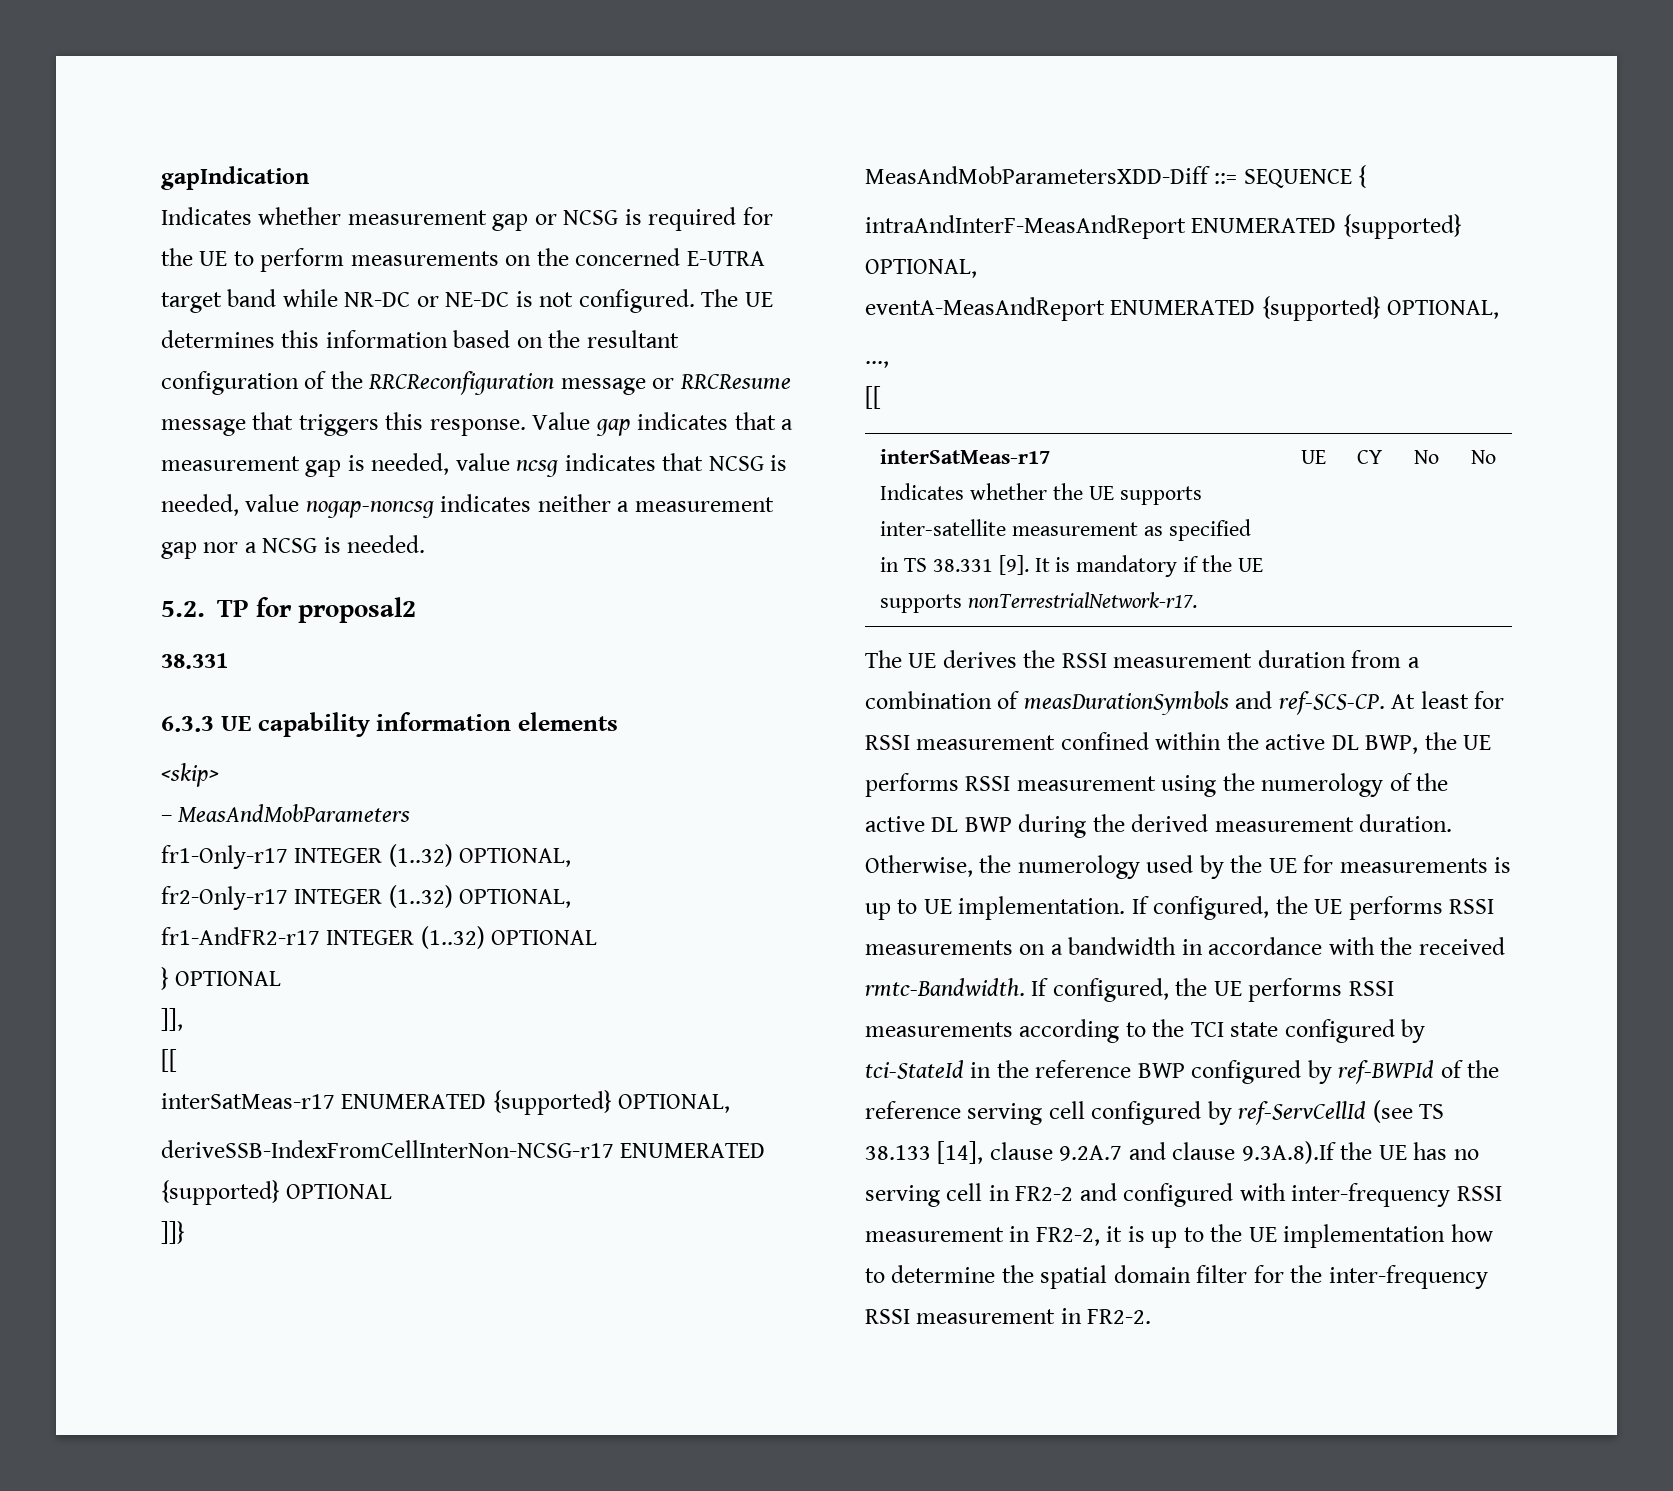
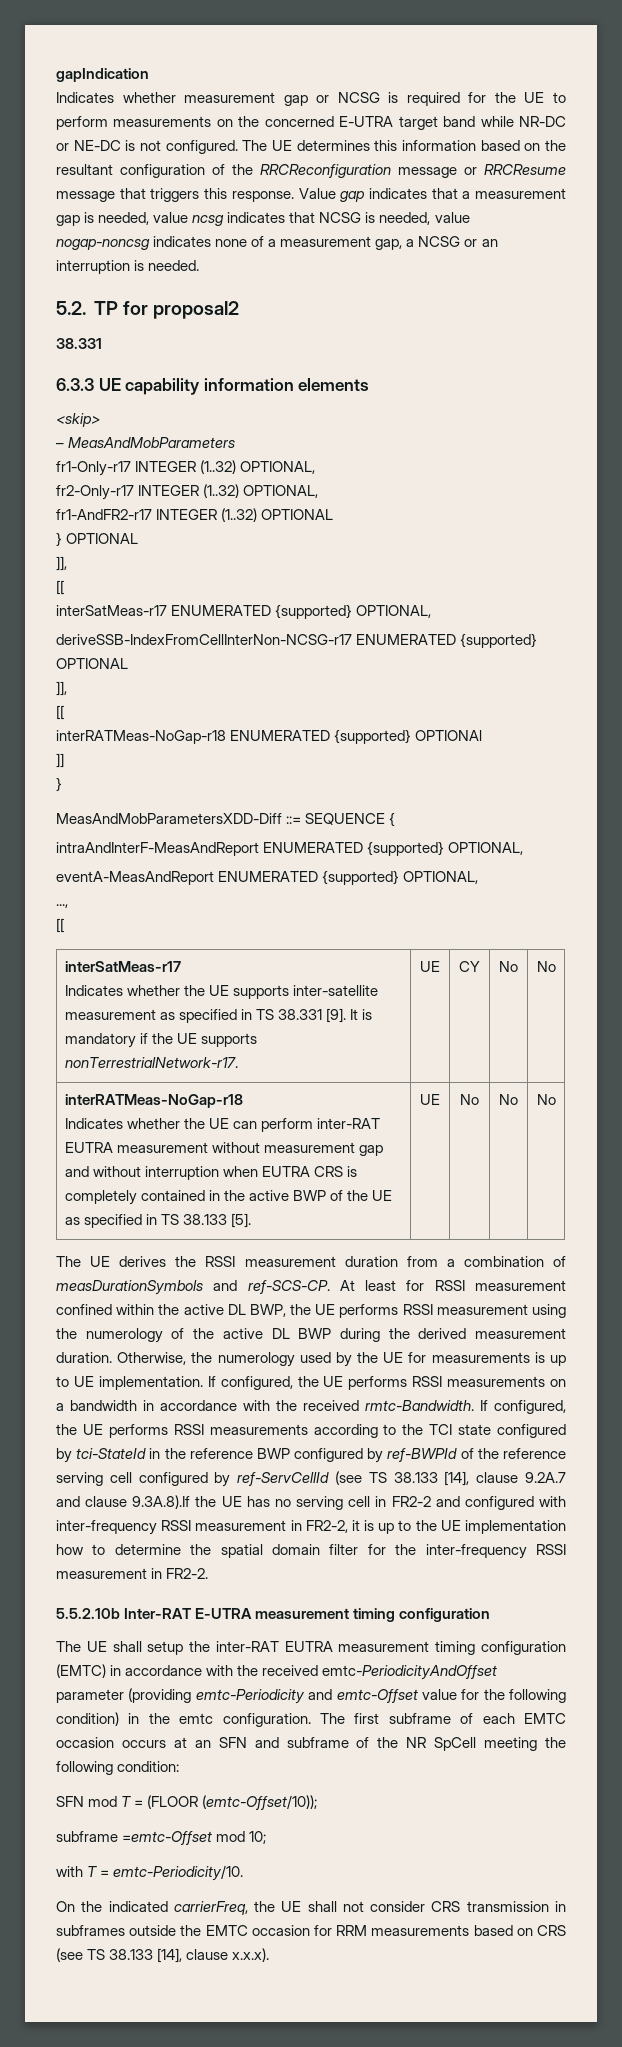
[537,494,774,512] [161,538,318,559] neither a measurement gap nor a NCSG -> [215,236,498,250] [56,260,130,274] none of a measurement gap, a NCSG or an interruption
[161,1221,185,1244] ]]} -> [56,681,67,696] [56,705,64,720] [56,729,483,744] [56,753,64,768] [56,777,62,792] ]], // [[ // interRATMeas-NoGap-r18 ENUMERATED {supported} OPTIONAl // ]] // }
(1496, 457) none -> [64,1094,243,1108] [64,1118,381,1132] [64,1142,384,1156] [64,1166,358,1180] [64,1190,393,1205] [64,1213,252,1228] [420,1094,440,1105] [460,1094,479,1105] [499,1094,518,1105] [536,1094,556,1105] // interRATMeas-NoGap-r18 // Indicates whether the UE can perform inter-RAT EUTRA measurement without measurement gap and without interruption when EUTRA CRS is completely contained in the active BWP of the UE as specified in TS 38.133 [5]. | UE | No | No | No
(1152, 1316) none -> [56,1608,491,1622] [56,1641,566,1655] [56,1664,498,1680] [56,1688,566,1704] [56,1712,566,1727] [56,1737,567,1751] [56,1761,180,1775] [56,1795,318,1810] [56,1831,267,1845] [56,1865,244,1881] [56,1901,566,1915] [56,1925,566,1936] [56,1948,270,1963] // 5.5.2.10b Inter-RAT E-UTRA measurement timing configuration // The UE shall setup the inter-RAT EUTRA measurement timing configuration (EMTC) in accordance with the received emtc-PeriodicityAndOffset parameter (providing emtc-Periodicity and emtc-Offset value for the following condition) in the emtc configuration. The first subframe of each EMTC occasion occurs at an SFN and subframe of the NR SpCell meeting the following condition: // SFN mod T = (FLOOR (emtc-Offset/10)); // subframe =emtc-Offset mod 10; // with T = emtc-Periodicity/10. // On the indicated carrierFreq, the UE shall not consider CRS transmission in subframes outside the EMTC occasion for RRM measurements based on CRS (see TS 38.133 [14], clause x.x.x).

